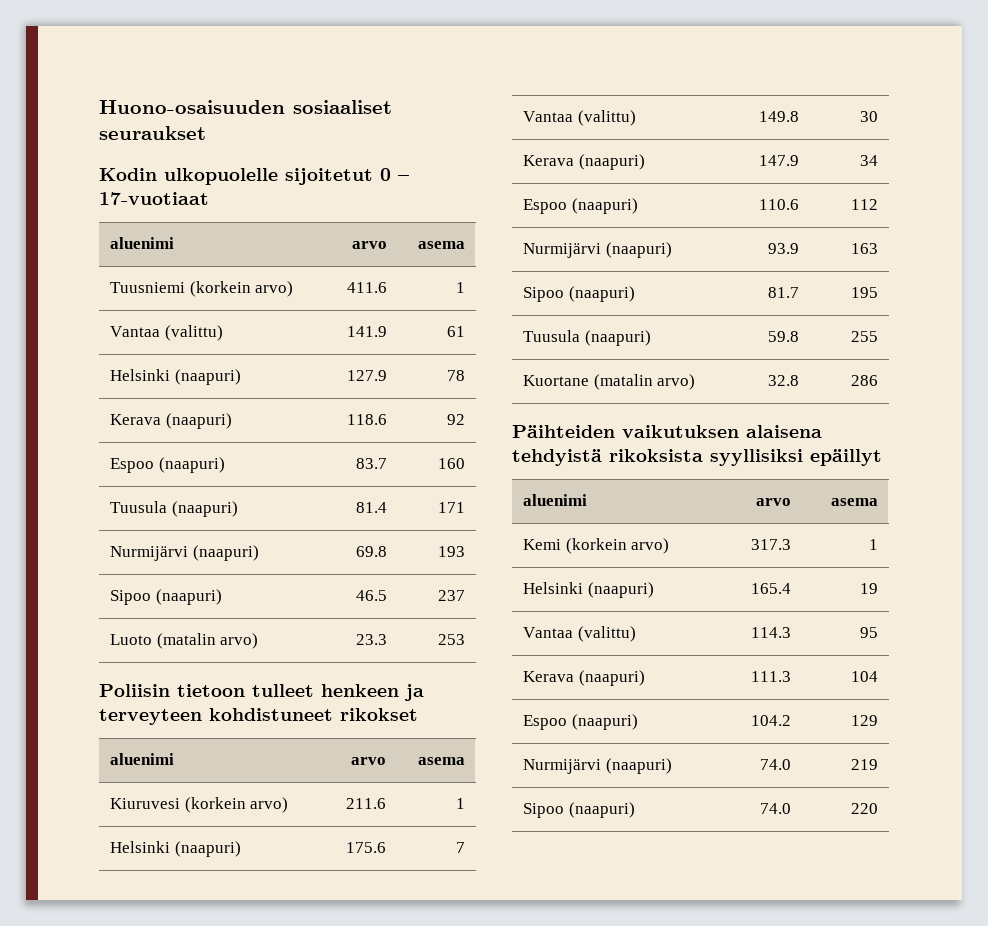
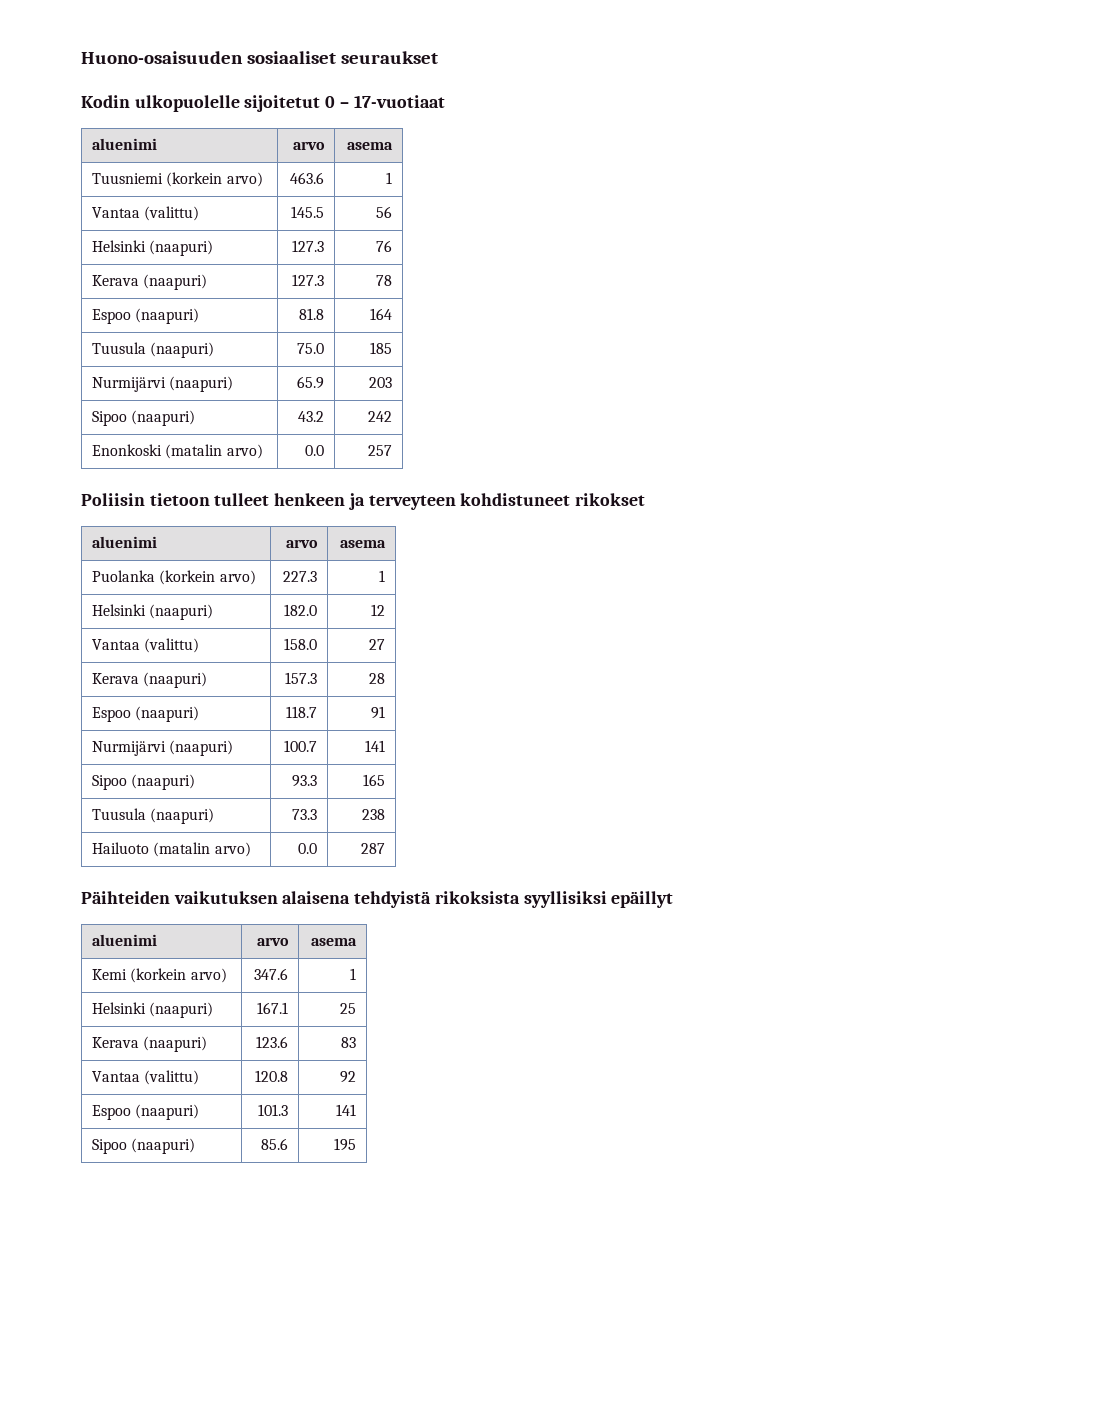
[346,282,387,293] 411.6 -> [290,172,325,184] 463.6
[346,326,387,337] [446,326,465,337] [110,369,241,385] [346,370,387,381] [446,370,465,381] [110,413,232,429] [346,414,387,425] [446,414,465,425] [110,457,225,473] [355,458,387,469] [437,458,465,469] [110,501,238,517] [355,502,387,513] [437,502,465,513] [110,545,259,561] [355,546,387,557] [437,546,465,557] [110,589,222,605] [355,590,387,601] [437,590,465,601] [110,633,259,649] [355,634,387,645] [437,634,465,645] 141.9 | 61 // Helsinki (naapuri) | 127.9 | 78 // Kerava (naapuri) | 118.6 | 92 // Espoo (naapuri) | 83.7 | 160 // Tuusula (naapuri) | 81.4 | 171 // Nurmijärvi (naapuri) | 69.8 | 193 // Sipoo (naapuri) | 46.5 | 237 // Luoto (matalin arvo) | 23.3 | 253 -> [291,206,325,218] [376,206,393,218] [91,240,214,256] [292,240,325,252] [376,240,393,252] [91,274,208,290] [292,274,325,286] [376,275,393,286] [91,308,200,324] [299,308,325,320] [370,308,393,320] [91,342,215,358] [297,343,325,354] [370,342,393,354] [91,376,234,392] [297,376,325,389] [369,377,393,388] [91,410,196,426] [298,411,325,422] [368,411,393,422] [91,444,263,459] [305,445,325,456] [368,445,393,456] 145.5 | 56 // Helsinki (naapuri) | 127.3 | 76 // Kerava (naapuri) | 127.3 | 78 // Espoo (naapuri) | 81.8 | 164 // Tuusula (naapuri) | 75.0 | 185 // Nurmijärvi (naapuri) | 65.9 | 203 // Sipoo (naapuri) | 43.2 | 242 // Enonkoski (matalin arvo) | 0.0 | 257
[110,797,289,813] [345,798,386,809] [455,798,465,809] [110,841,241,857] [345,842,386,853] [455,842,465,853] [523,110,636,126] [758,111,799,122] [859,111,878,122] [523,154,645,170] [758,155,799,166] [859,155,878,166] [523,198,638,214] [758,199,799,210] [850,199,878,210] [523,242,672,258] [767,243,799,254] [850,243,878,254] [523,286,635,302] [767,287,799,298] [850,287,878,298] [523,330,651,346] [767,331,799,342] [850,331,878,342] [523,374,696,390] [767,375,799,386] [850,375,878,386] Kiuruvesi (korkein arvo) | 211.6 | 1 // Helsinki (naapuri) | 175.6 | 7 // Vantaa (valittu) | 149.8 | 30 // Kerava (naapuri) | 147.9 | 34 // Espoo (naapuri) | 110.6 | 112 // Nurmijärvi (naapuri) | 93.9 | 163 // Sipoo (naapuri) | 81.7 | 195 // Tuusula (naapuri) | 59.8 | 255 // Kuortane (matalin arvo) | 32.8 | 286 -> [91,570,256,585] [283,571,318,582] [379,570,386,582] [91,604,214,620] [284,604,318,616] [371,604,386,616] [91,638,200,653] [284,638,318,650] [369,639,386,650] [91,672,208,688] [285,672,318,684] [369,673,386,684] [91,706,200,722] [286,706,318,718] [371,706,386,719] [91,740,234,756] [284,740,318,752] [365,740,386,752] [91,774,196,790] [292,775,318,787] [363,774,386,786] [91,808,215,824] [292,809,318,820] [362,809,386,820] [91,842,251,857] [298,843,318,854] [361,843,386,854] Puolanka (korkein arvo) | 227.3 | 1 // Helsinki (naapuri) | 182.0 | 12 // Vantaa (valittu) | 158.0 | 27 // Kerava (naapuri) | 157.3 | 28 // Espoo (naapuri) | 118.7 | 91 // Nurmijärvi (naapuri) | 100.7 | 141 // Sipoo (naapuri) | 93.3 | 165 // Tuusula (naapuri) | 73.3 | 238 // Hailuoto (matalin arvo) | 0.0 | 287
[750,539,791,550] [868,539,878,550] [523,582,654,598] [750,583,791,594] [859,583,878,594] [523,626,636,642] [750,627,791,638] [859,627,878,638] [523,670,645,686] [750,671,791,682] [850,671,878,682] [523,714,638,730] [750,715,791,726] [850,715,878,726] [523,758,672,774] [759,759,791,770] [850,759,878,770] [523,802,635,818] [759,803,791,814] [850,803,878,814] 317.3 | 1 // Helsinki (naapuri) | 165.4 | 19 // Vantaa (valittu) | 114.3 | 95 // Kerava (naapuri) | 111.3 | 104 // Espoo (naapuri) | 104.2 | 129 // Nurmijärvi (naapuri) | 74.0 | 219 // Sipoo (naapuri) | 74.0 | 220 -> [254,968,289,980] [350,968,357,980] [91,1002,214,1018] [257,1002,289,1014] [340,1003,357,1014] [91,1036,208,1052] [256,1036,289,1048] [341,1037,357,1048] [91,1070,200,1085] [255,1070,289,1082] [340,1071,357,1083] [91,1104,200,1120] [258,1104,289,1116] [336,1104,357,1116] [91,1138,196,1154] [261,1138,289,1150] [334,1138,357,1151] 347.6 | 1 // Helsinki (naapuri) | 167.1 | 25 // Kerava (naapuri) | 123.6 | 83 // Vantaa (valittu) | 120.8 | 92 // Espoo (naapuri) | 101.3 | 141 // Sipoo (naapuri) | 85.6 | 195

